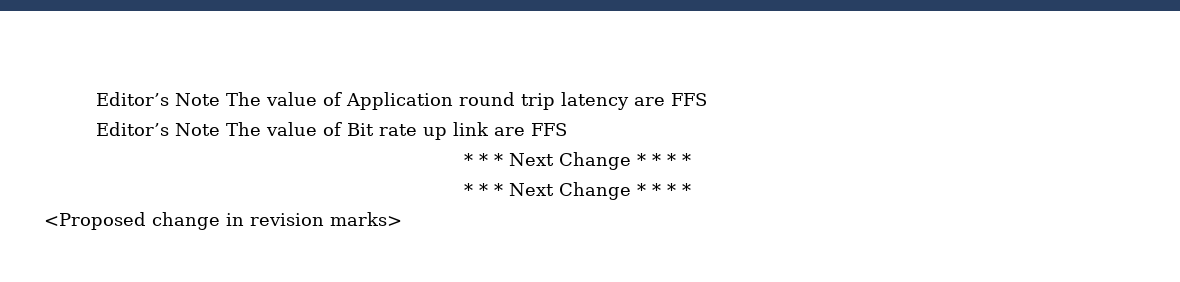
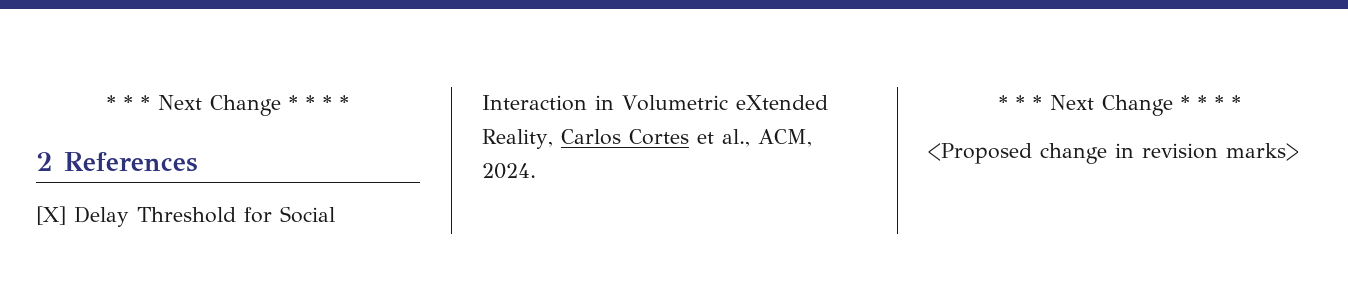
[95,92,707,110] [95,122,567,140] [464,152,691,170] Editor’s Note The value of Application round trip latency are FFS // Editor’s Note The value of Bit rate up link are FFS // * * * Next Change * * * * -> [107,95,349,116] [36,152,198,172] [36,206,335,227] [482,95,828,111] [482,129,812,149] [482,163,536,179] * * * Next Change * * * * // 2 References // [X] Delay Threshold for Social Interaction in Volumetric eXtended Reality, Carlos Cortes et al., ACM, 2024.

